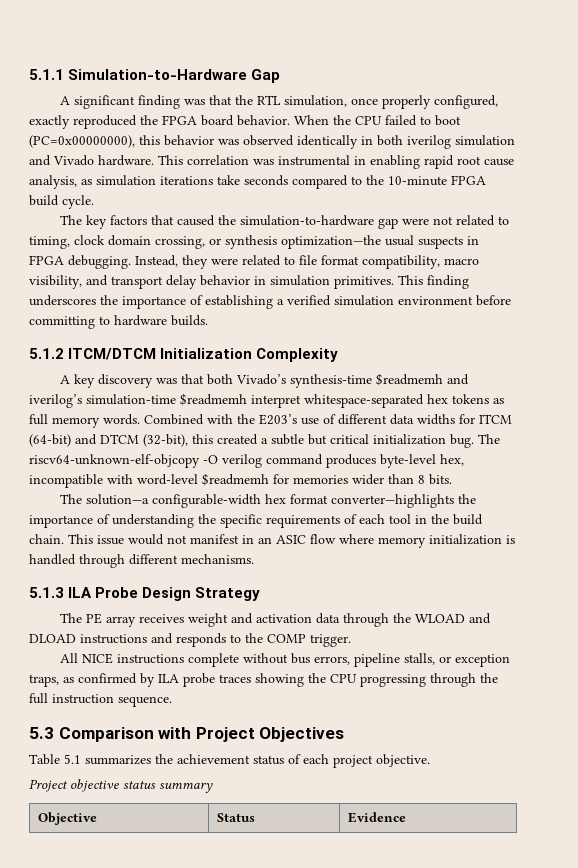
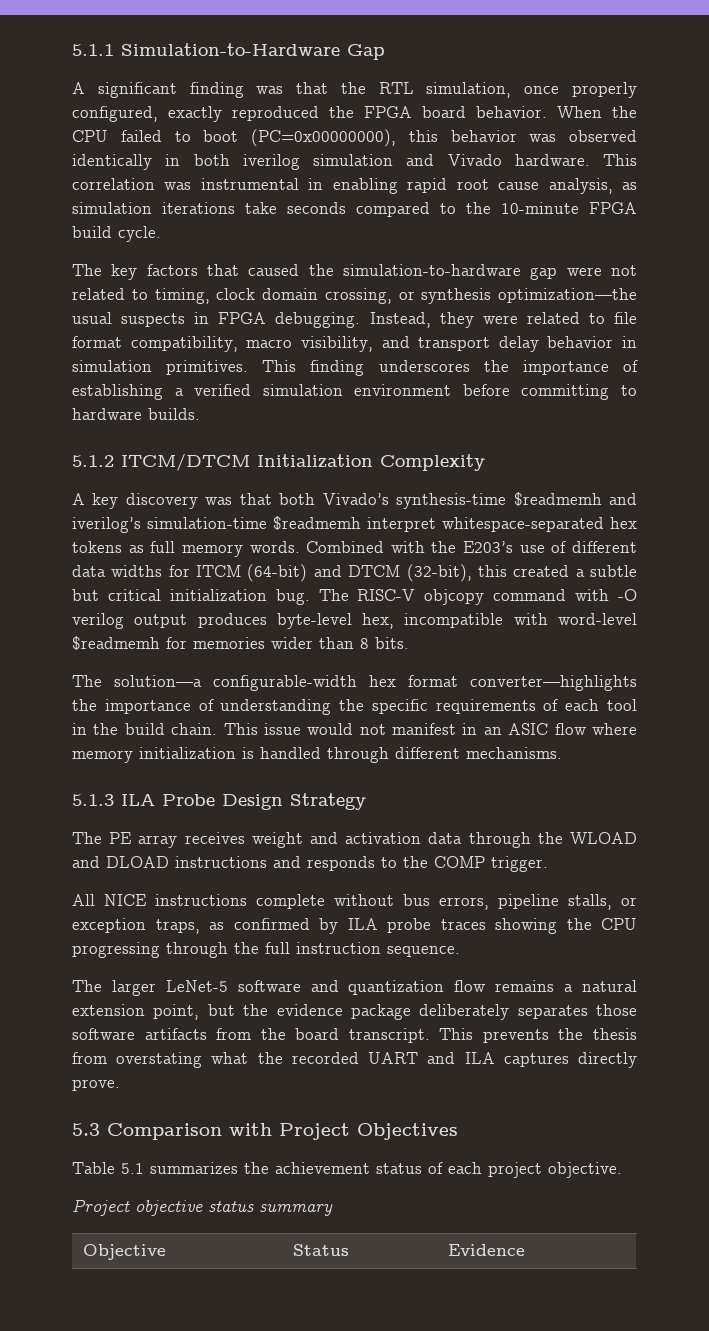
[29,454,200,468] riscv64-unknown-elf-objcopy -> [357,589,610,605] RISC-V objcopy command with
[266,454,323,465] command -> [134,614,188,628] output
(172, 701) none -> [72,980,638,996] [72,1004,637,1020] [72,1028,637,1043] [72,1052,637,1068] [72,1079,120,1091] // The larger LeNet-5 software and quantization flow remains a natural extension point, but the evidence package deliberately separates those software artifacts from the board transcript. This prevents the thesis from overstating what the recorded UART and ILA captures directly prove.

